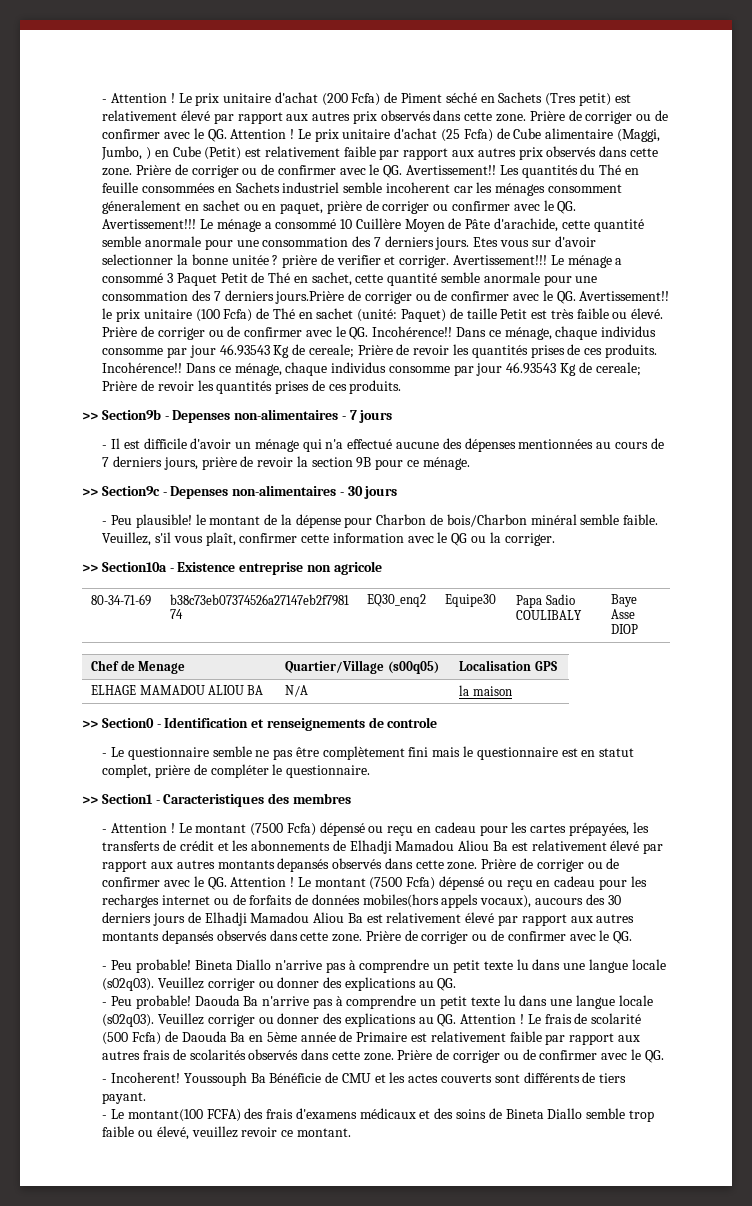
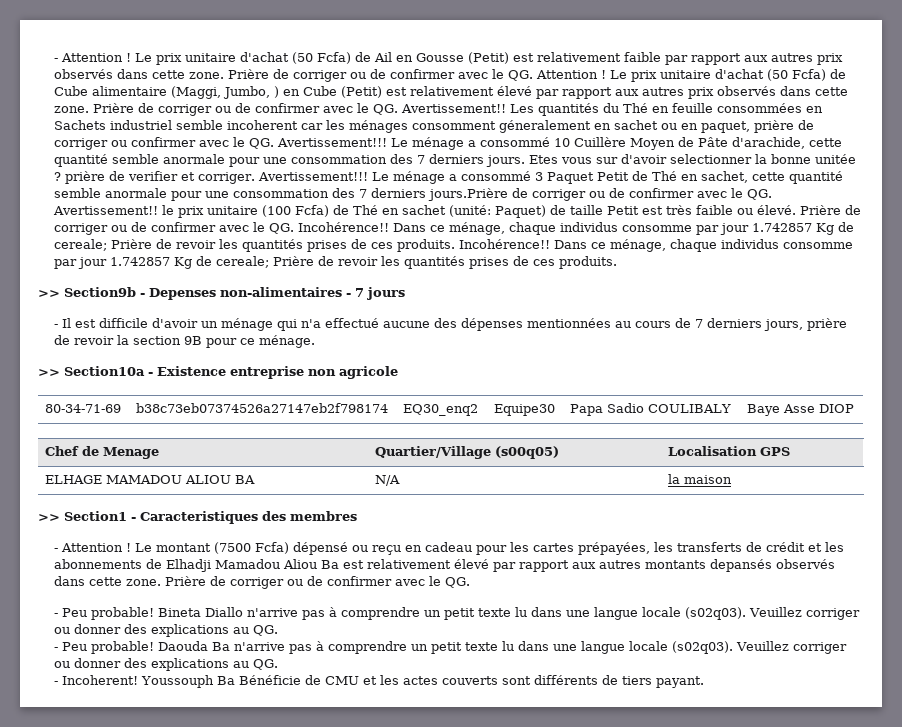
[321,92,631,106] [102,110,211,121] (200 Fcfa) de Piment séché en Sachets (Tres petit) est relativement élevé -> [291,52,661,64] (50 Fcfa) de Ail en Gousse (Petit) est relativement faible
[441,129,461,142] (25 -> [766,69,788,81] (50
[343,146,376,157] faible -> [496,86,532,96] élevé
[219,344,270,356] 46.93543 -> [751,223,812,232] 1.742857
[506,362,557,374] 46.93543 -> [109,257,170,266] 1.742857
[82,485,398,499] [102,514,659,528] [102,532,555,546] // >> Section9c - Depenses non-alimentaires - 30 jours // - Peu plausible! le montant de la dépense pour Charbon de bois/Charbon minéral semble faible. Veuillez, s'il vous plaît, confirmer cette information avec le QG ou la corriger. -> (315, 341) none
[82,717,438,731] [102,746,635,760] [102,764,371,778] // >> Section0 - Identification et renseignements de controle // - Le questionnaire semble ne pas être complètement fini mais le questionnaire est en statut complet, prière de compléter le questionnaire. -> (733, 479) none
[230,876,647,890] [102,894,621,908] [102,912,635,926] [102,930,633,944] Attention ! Le montant (7500 Fcfa) dépensé ou reçu en cadeau pour les recharges internet ou de forfaits de données mobiles(hors appels vocaux), aucours des 30 derniers jours de Elhadji Mamadou Aliou Ba est relativement élevé par rapport aux autres montants depansés observés dans cette zone. Prière de corriger ou de confirmer avec le QG. -> (470, 582) none
[460,1013,642,1024] [102,1031,640,1045] [102,1049,664,1063] Attention ! Le frais de scolarité (500 Fcfa) de Daouda Ba en 5ème année de Primaire est relativement faible par rapport aux autres frais de scolarités observés dans cette zone. Prière de corriger ou de confirmer avec le QG. -> (278, 664) none
[102,1108,654,1122] [102,1126,351,1140] // - Le montant(100 FCFA) des frais d'examens médicaux et des soins de Bineta Diallo semble trop faible ou élevé, veuillez revoir ce montant. -> (704, 682) none

